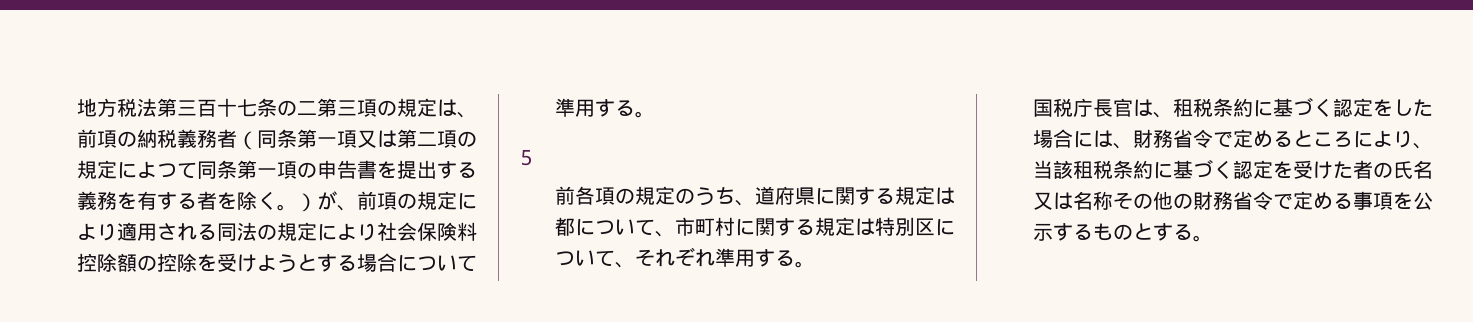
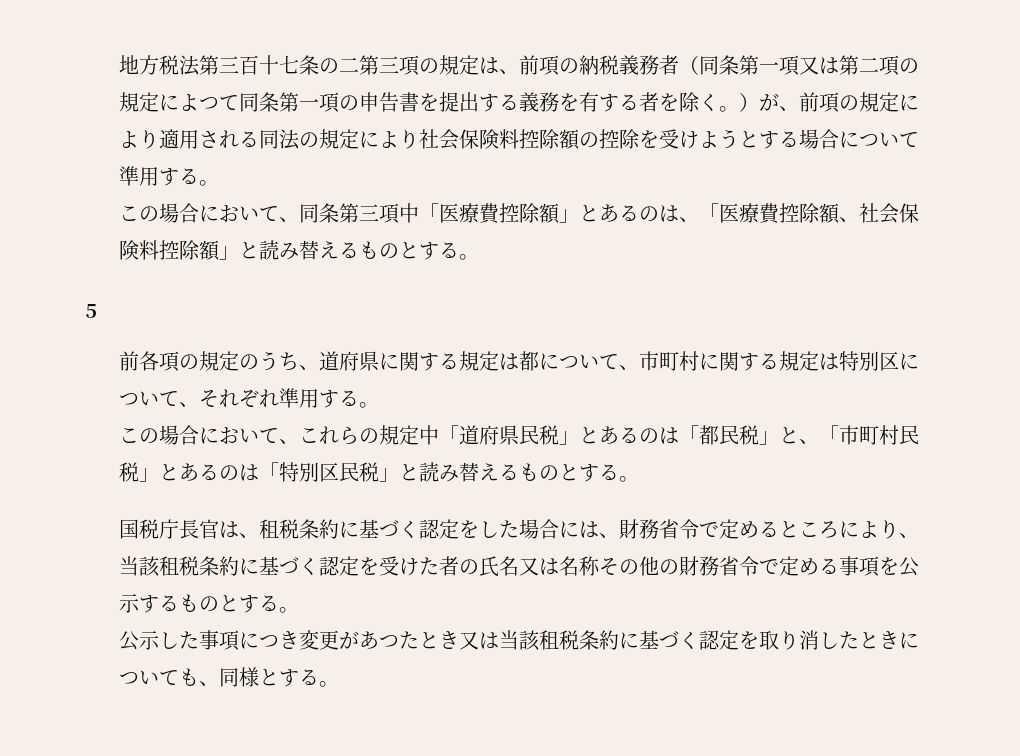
(656, 114) none -> [118,203,919,224] [118,240,479,261] // この場合において、同条第三項中「医療費控除額」とあるのは、「医療費控除額、社会保険料控除額」と読み替えるものとする。
(816, 264) none -> [118,425,919,445] [118,462,639,482] // この場合において、これらの規定中「道府県民税」とあるのは「都民税」と、「市町村民税」とあるのは「特別区民税」と読み替えるものとする。
(1214, 238) none -> [118,630,919,651] [118,667,339,687] // 公示した事項につき変更があつたとき又は当該租税条約に基づく認定を取り消したときについても、同様とする。

